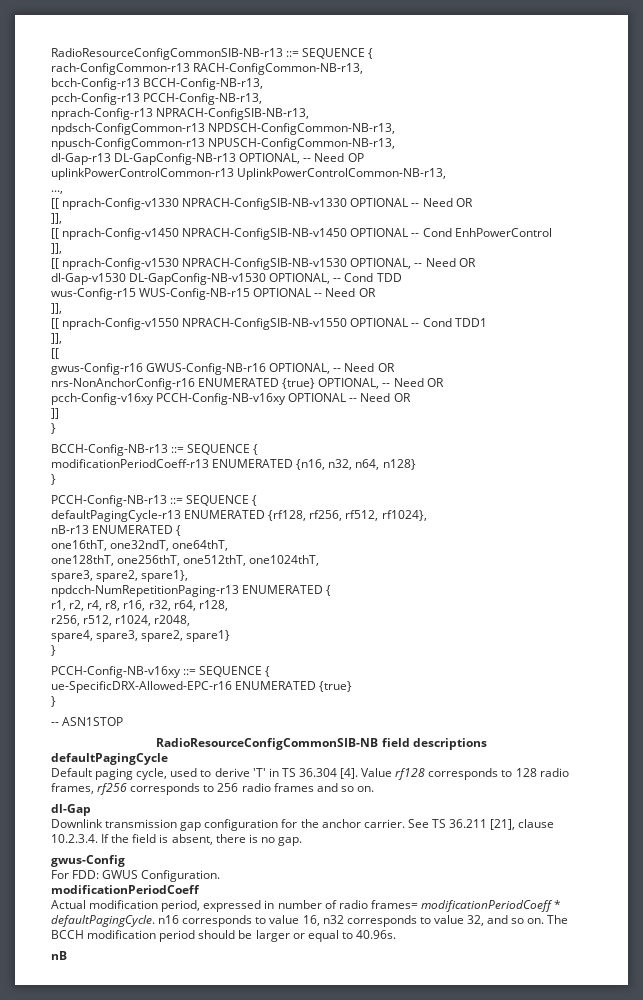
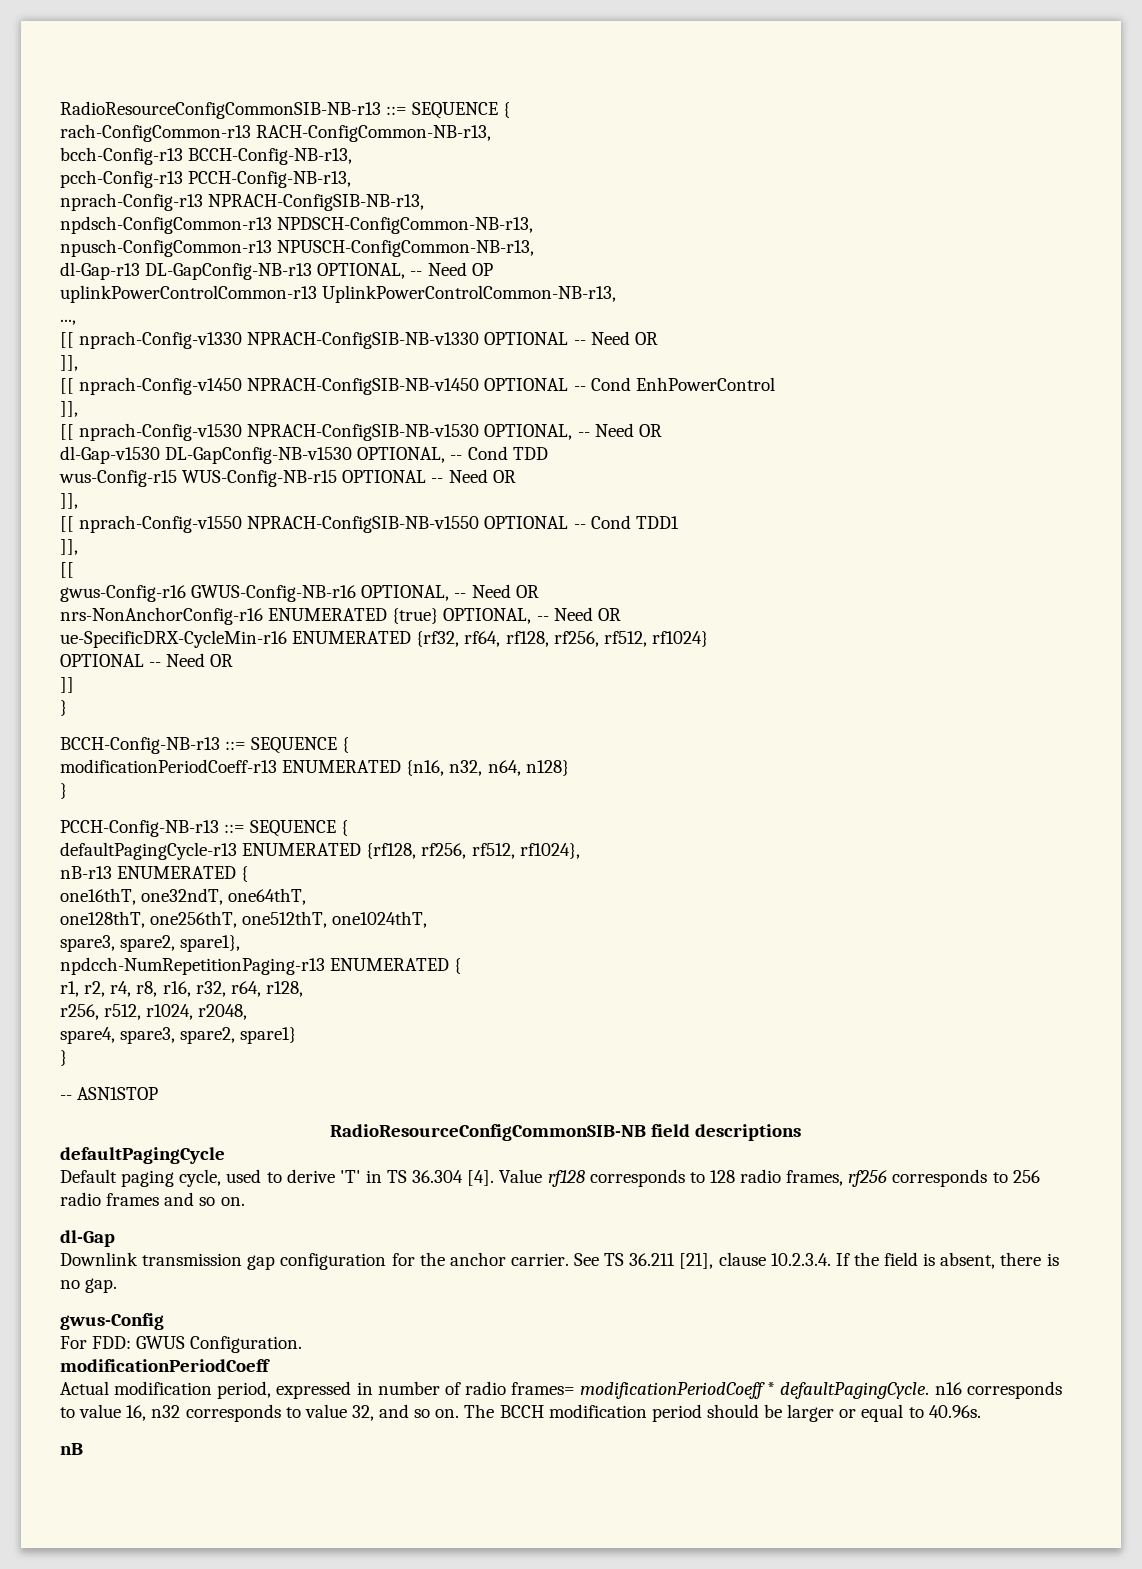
[51,393,287,405] pcch-Config-v16xy PCCH-Config-NB-v16xy -> [60,630,708,648] ue-SpecificDRX-CycleMin-r16 ENUMERATED {rf32, rf64, rf128, rf256, rf512, rf1024} //
[51,666,271,678] [51,681,353,693] [51,696,56,707] // PCCH-Config-NB-v16xy ::= SEQUENCE { // ue-SpecificDRX-Allowed-EPC-r16 ENUMERATED {true} // } -> (67, 1058) none

